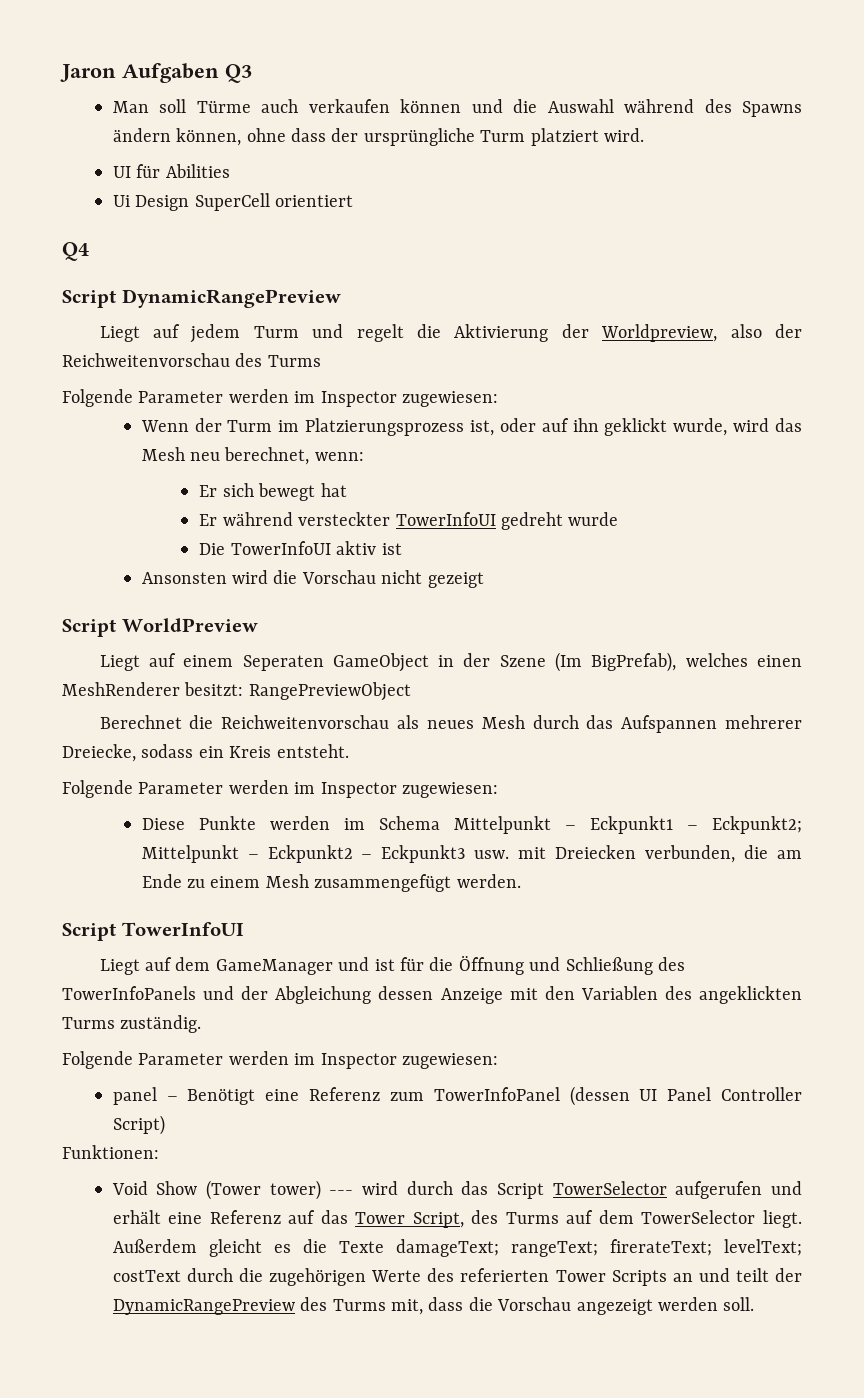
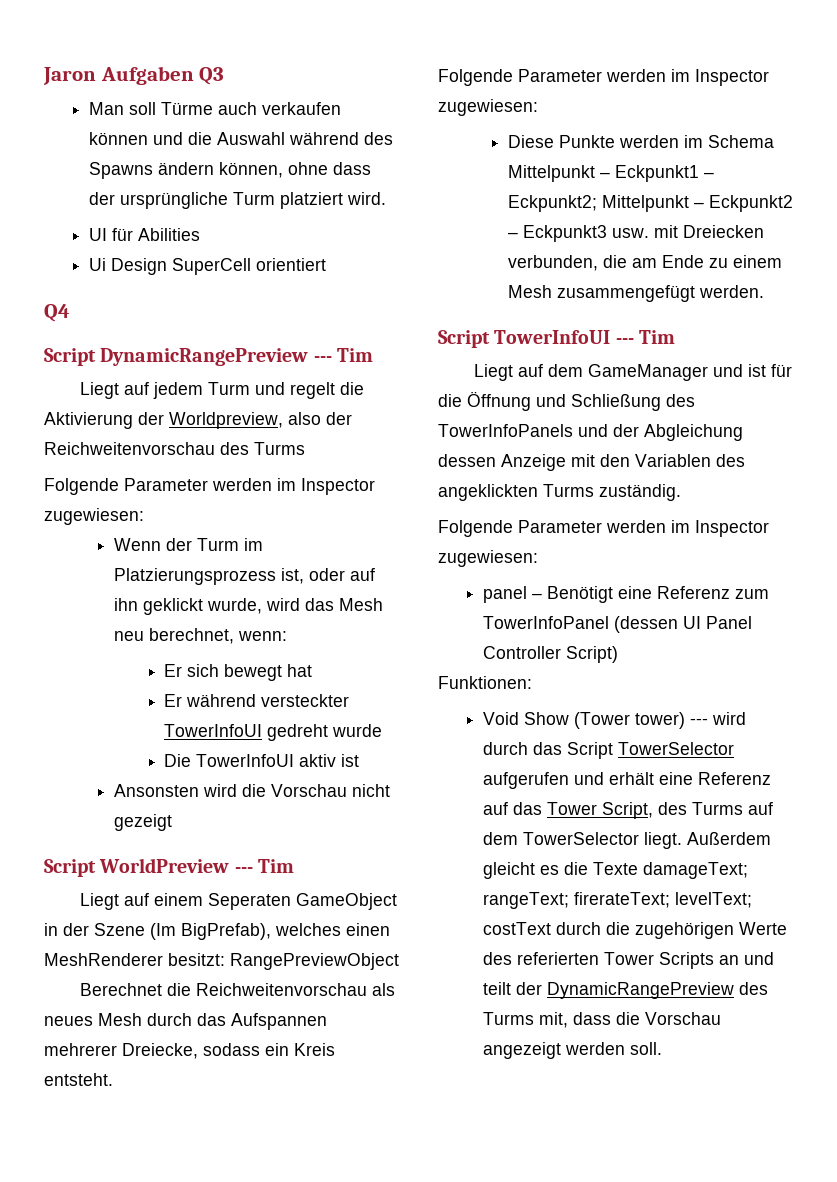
(341, 298) none -> [313,348,373,362] --- Tim
(258, 625) none -> [234,859,294,873] --- Tim
(244, 929) none -> [615,330,675,344] --- Tim

